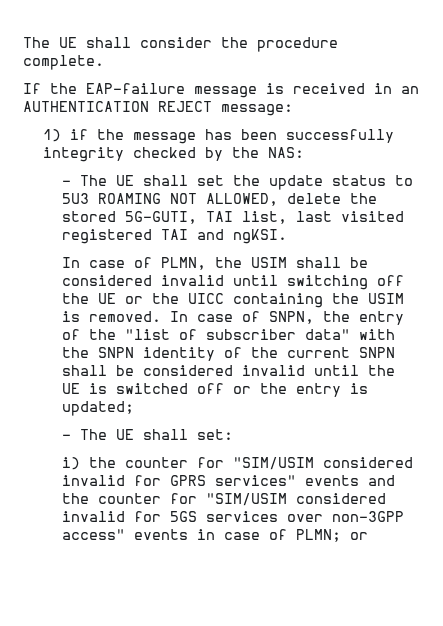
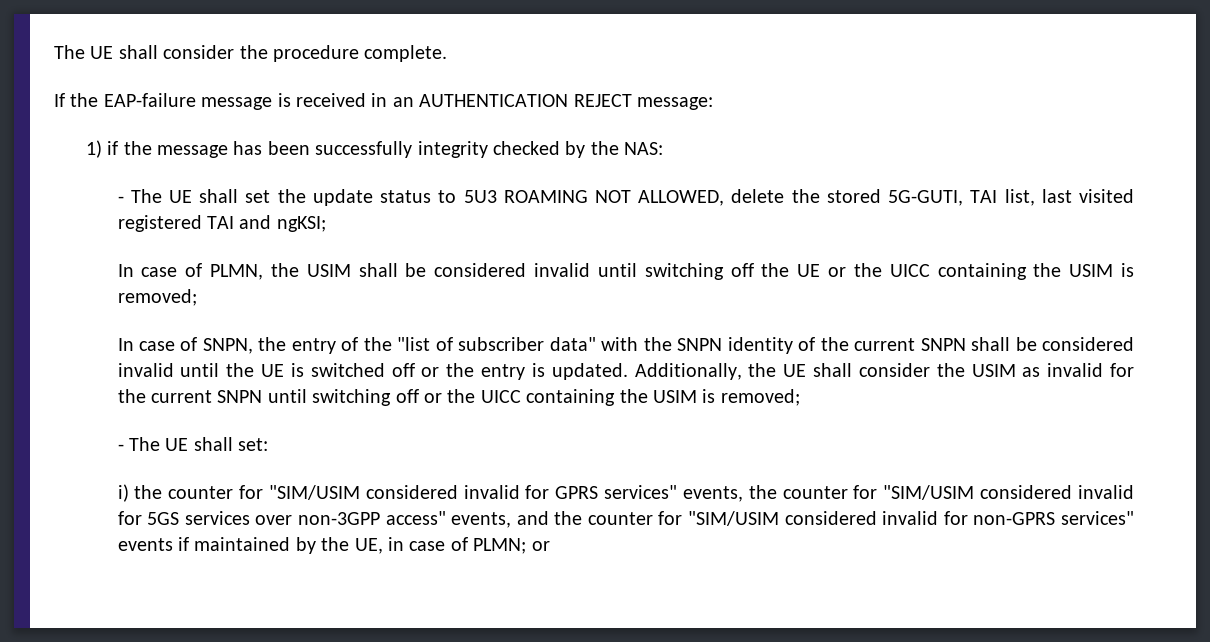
[233,229,288,244] ngKSI. -> [276,216,326,232] ngKSI;
[89,311,162,322] removed. -> [117,289,197,306] removed; //
[62,401,135,416] updated; -> [551,363,1135,380] [117,389,800,406] updated. Additionally, the UE shall consider the USIM as invalid for the current SNPN until switching off or the UICC containing the USIM is removed;
[305,475,396,486] events and -> [682,486,743,502] events,
[134,529,189,540] events -> [451,511,1134,528] [117,537,383,554] events, and the counter for "SIM/USIM considered invalid for non-GPRS services" events if maintained by the UE,

